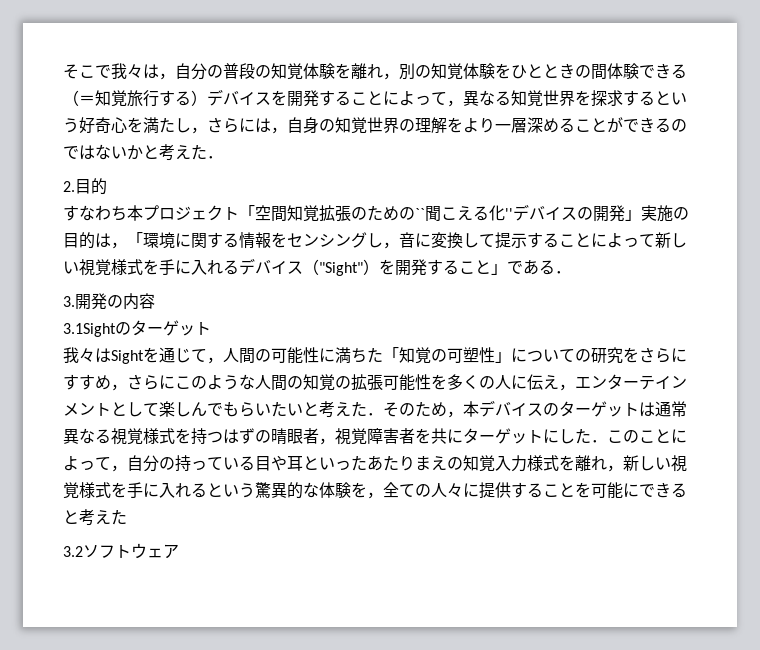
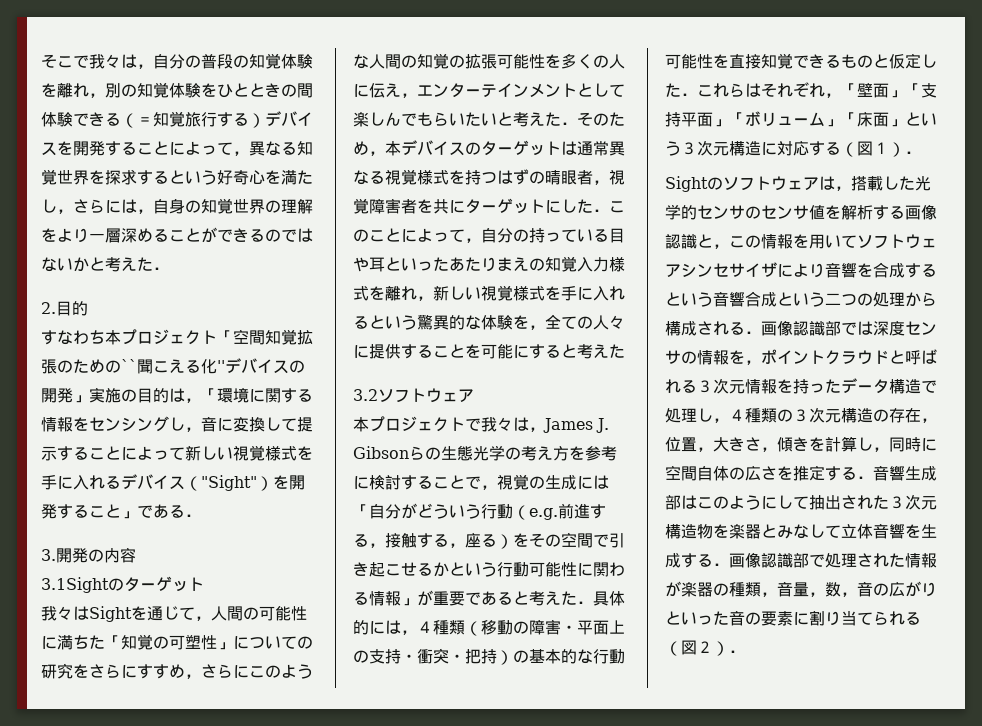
[639,482,671,498] でき -> [529,344,545,359] す
(179, 551) none -> [353,416,609,433] [353,445,617,461] [353,474,609,490] [353,503,606,520] [353,532,625,549] [353,562,625,577] [353,590,625,606] [353,619,625,636] [353,648,625,665] [665,53,937,69] [665,82,937,98] [665,111,937,127] [665,140,921,157] [665,176,931,192] [665,204,937,220] [665,234,937,249] [665,262,937,278] [665,291,937,307] [665,321,937,336] [665,349,937,365] [665,378,937,394] [665,407,937,423] [665,436,937,452] [665,465,937,481] [665,494,937,510] [665,523,937,539] [665,553,937,568] [665,581,937,597] [665,610,921,626] [665,640,745,656] // 本プロジェクトで我々は，James J. Gibsonらの生態光学の考え方を参考に検討することで，視覚の生成には「自分がどういう行動（e.g.前進する，接触する，座る）をその空間で引き起こせるかという行動可能性に関わる情報」が重要であると考えた．具体的には，４種類（移動の障害・平面上の支持・衝突・把持）の基本的な行動可能性を直接知覚できるものと仮定した．これらはそれぞれ，「壁面」「支持平面」「ボリューム」「床面」という３次元構造に対応する（図１）． // Sightのソフトウェアは，搭載した光学的センサのセンサ値を解析する画像認識と，この情報を用いてソフトウェアシンセサイザにより音響を合成するという音響合成という二つの処理から構成される．画像認識部では深度センサの情報を，ポイントクラウドと呼ばれる３次元情報を持ったデータ構造で処理し，４種類の３次元構造の存在，位置，大きさ，傾きを計算し，同時に空間自体の広さを推定する．音響生成部はこのようにして抽出された３次元構造物を楽器とみなして立体音響を生成する．画像認識部で処理された情報が楽器の種類，音量，数，音の広がりといった音の要素に割り当てられる（図２）．

